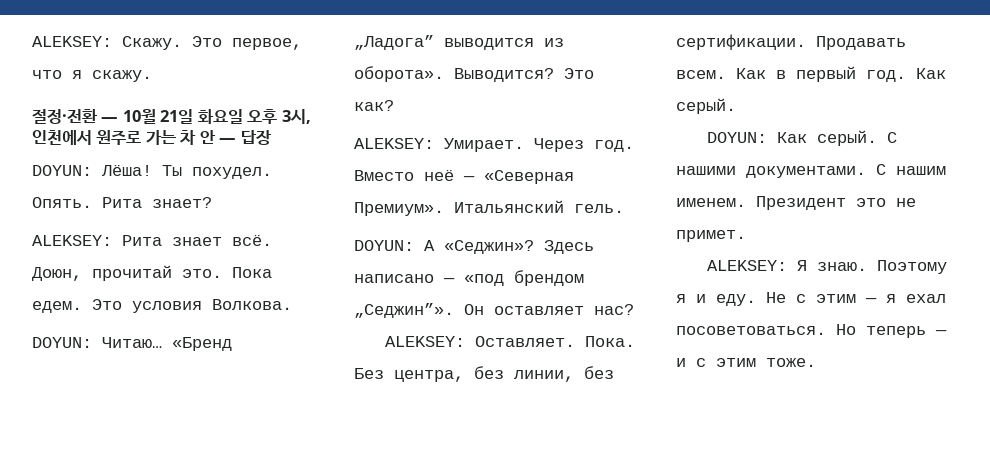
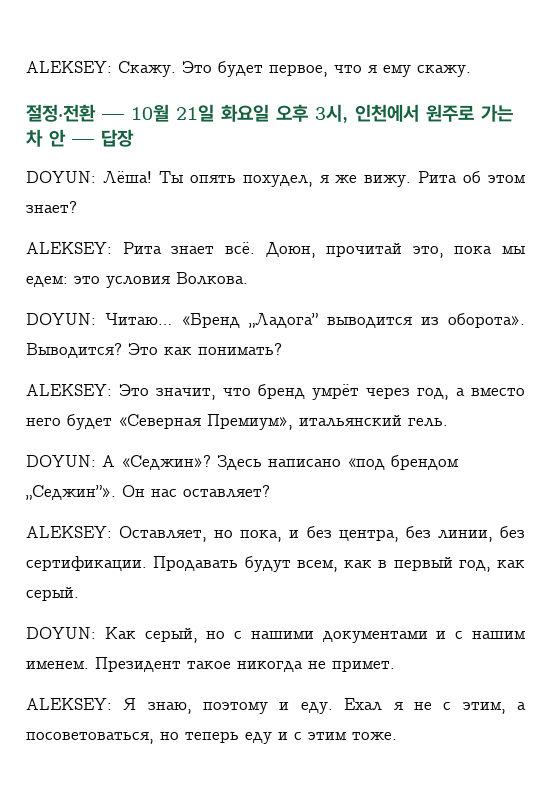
(222, 41) none -> [218,61,263,77] будет
(82, 74) none -> [383,65,411,77] ему
[192,167,272,179] [32,197,142,208] похудел. Опять. Рита -> [189,171,525,187] опять похудел, я же вижу. Рита об этом
[182,267,272,278] [32,299,122,313] это. Пока едем. Это -> [412,246,525,258] [26,276,100,287] это, пока мы едем: это
[354,100,394,111] [354,138,634,152] [354,170,574,184] [354,200,564,216] как? // ALEKSEY: Умирает. Через год. Вместо неё — «Северная Премиум». Итальянский -> [164,343,282,355] [26,384,525,400] [26,414,402,430] как понимать? // ALEKSEY: Это значит, что бренд умрёт через год, а вместо него будет «Северная Премиум», итальянский
[443,278,455,283] — -> (341, 463) none
[494,304,634,315] [385,336,636,347] [354,368,384,379] оставляет нас? // ALEKSEY: Оставляет. Пока. Без -> [151,485,270,498] [26,526,332,542] нас оставляет? // ALEKSEY: Оставляет, но пока, и без
[676,66,946,82] [676,98,736,114] [707,130,898,146] [676,164,886,178] всем. Как в первый год. Как серый. // DOYUN: Как серый. С нашими документами. С -> [244,556,525,572] [26,587,79,601] [26,627,464,643] будут всем, как в первый год, как серый. // DOYUN: Как серый, но с нашими документами и с
[856,198,886,207] это -> [187,661,303,672] такое никогда
[817,260,948,274] [676,292,946,306] [676,324,947,338] знаю. Поэтому я и еду. Не с этим — я ехал посоветоваться. Но теперь — -> [147,698,527,714] [26,731,272,744] знаю, поэтому и еду. Ехал я не с этим, а посоветоваться, но теперь еду

